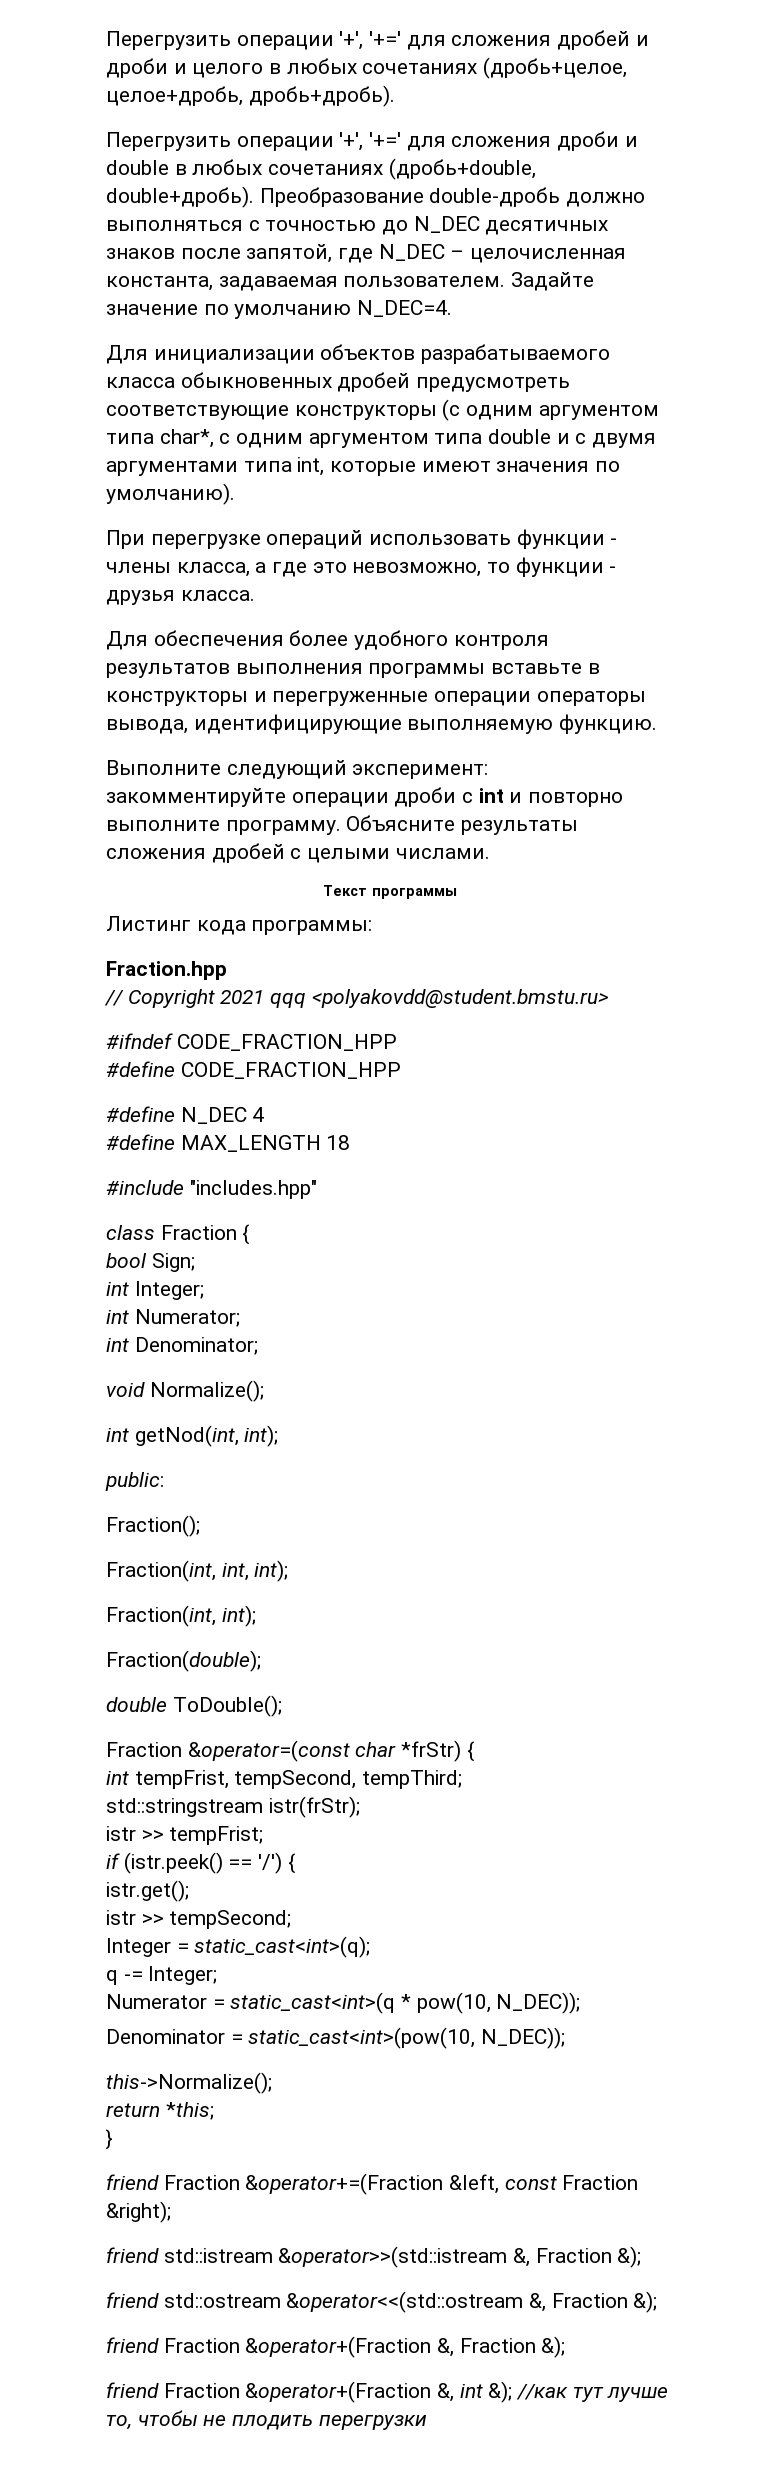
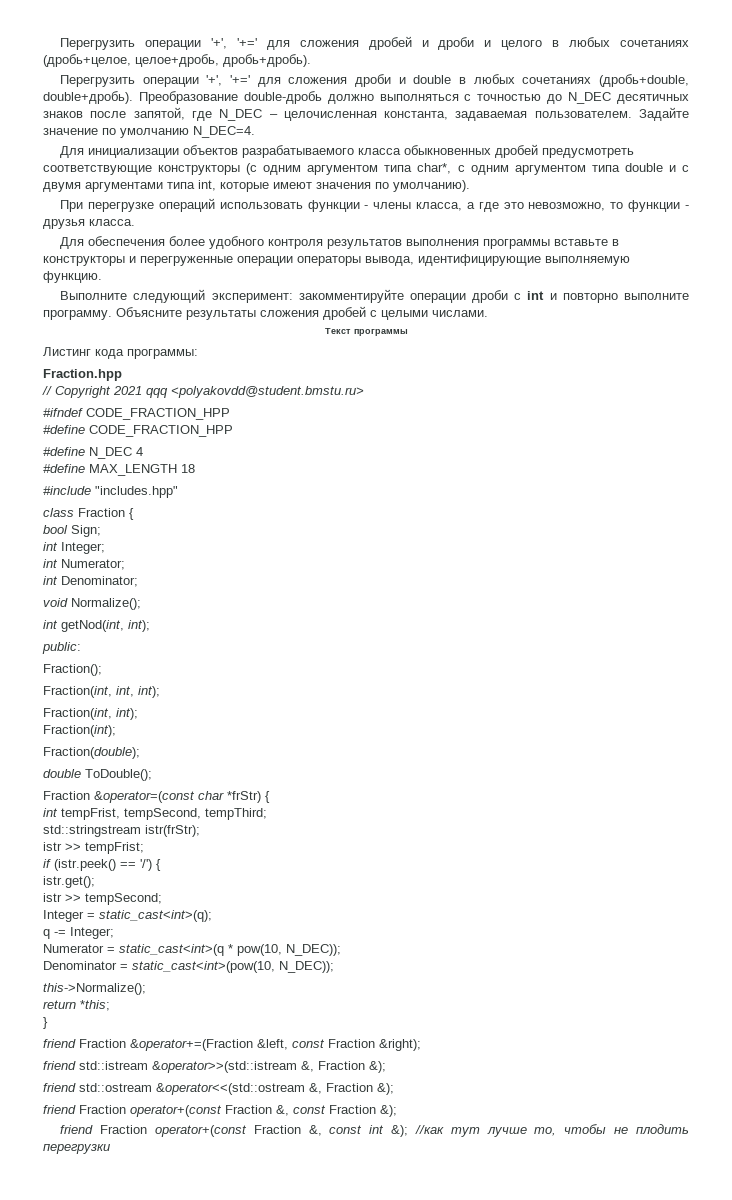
(256, 1616) none -> [43,725,116,737] // Fraction(int);
[245,2336,566,2358] [106,2381,455,2403] &operator+(Fraction &, Fraction &); // friend Fraction &operator+(Fraction &, -> [130,1105,397,1117] [60,1125,363,1137] operator+(const Fraction &, const Fraction &); // friend Fraction operator+(const Fraction &, const

